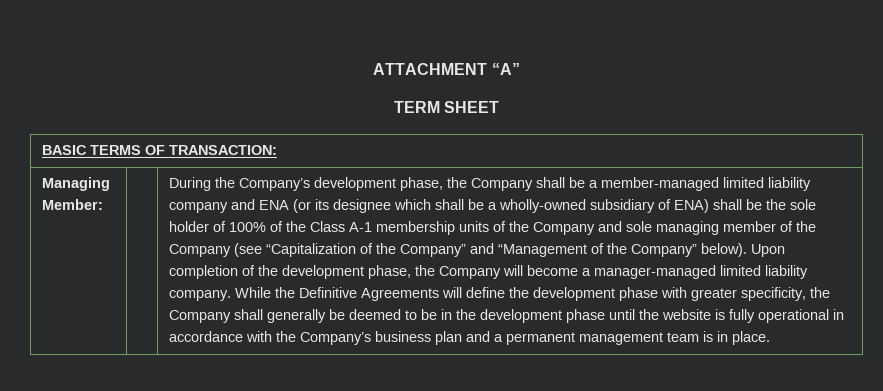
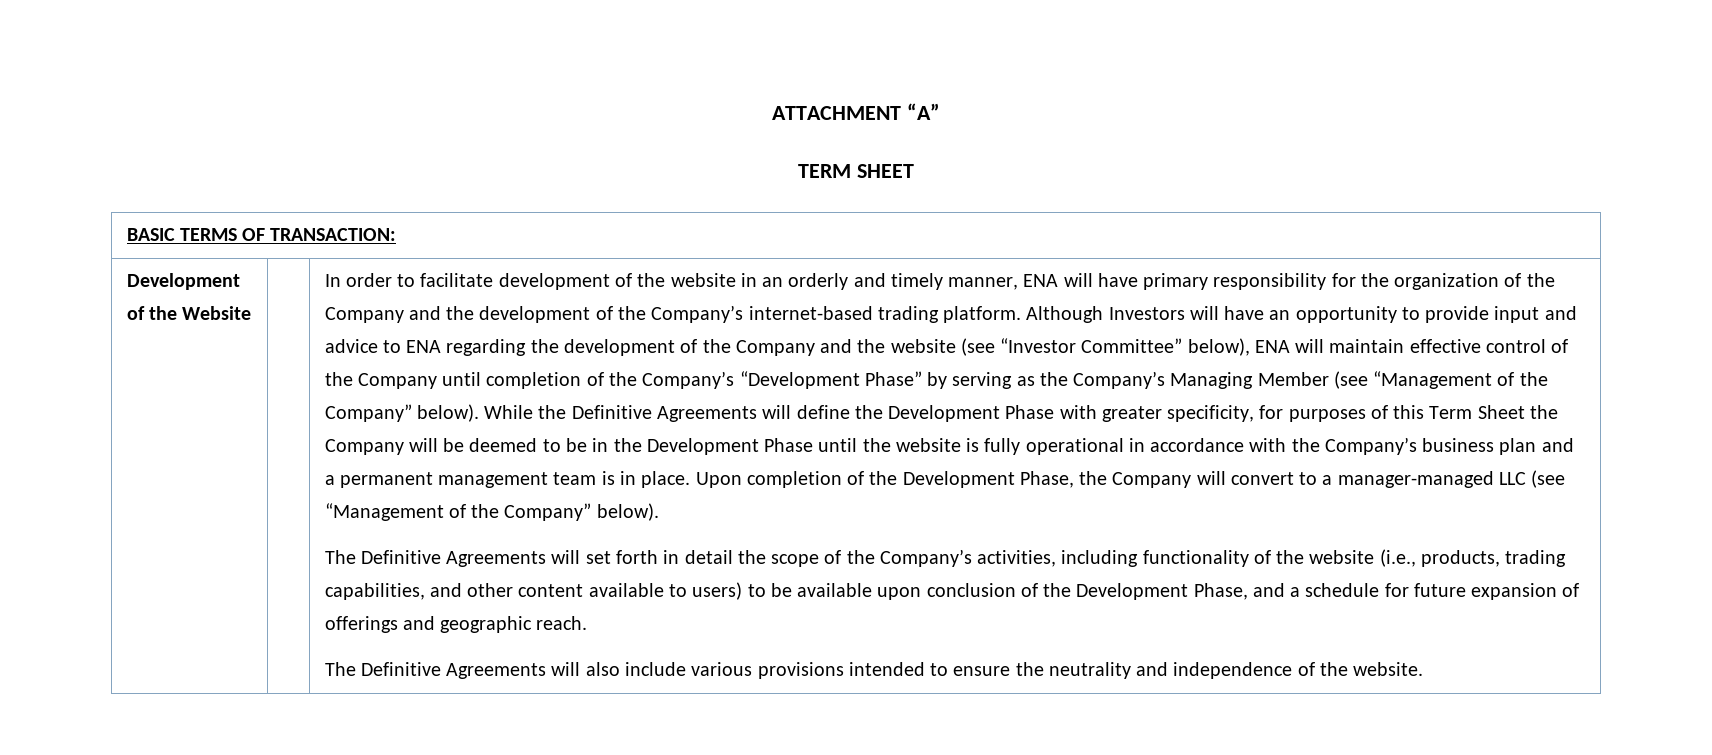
[41,177,110,191] [41,199,103,210] [168,177,811,191] [168,199,816,213] [168,221,816,235] [168,243,785,257] [168,265,808,279] [168,290,231,301] Managing Member: | | During the Company’s development phase, the Company shall be a member-managed limited liability company and ENA (or its designee which shall be a wholly-owned subsidiary of ENA) shall be the sole holder of 100% of the Class A-1 membership units of the Company and sole managing member of the Company (see “Capitalization of the Company” and “Management of the Company” below). Upon completion of the development phase, the Company will become a manager-managed limited liability company. -> [126,273,240,290] [126,306,252,320] [324,273,1555,290] [324,305,1577,323] [324,338,1569,356] [324,371,1548,389] [324,404,479,422] Development of the Website | | In order to facilitate development of the website in an orderly and timely manner, ENA will have primary responsibility for the organization of the Company and the development of the Company’s internet-based trading platform. Although Investors will have an opportunity to provide input and advice to ENA regarding the development of the Company and the website (see “Investor Committee” below), ENA will maintain effective control of the Company until completion of the Company’s “Development Phase” by serving as the Company’s Managing Member (see “Management of the Company” below).
[532,287,658,301] development phase -> [888,405,1055,422] Development Phase
[809,287,830,298] [168,309,326,323] the Company shall generally -> [1259,405,1558,422] [324,438,438,455] for purposes of this Term Sheet the Company will
[479,309,605,323] development phase -> [646,438,814,455] Development Phase
(770, 338) none -> [695,470,1566,488] [324,503,659,521] [324,549,1567,567] [324,582,1580,600] [324,616,588,633] [324,662,1424,679] Upon completion of the Development Phase, the Company will convert to a manager-managed LLC (see “Management of the Company” below). // The Definitive Agreements will set forth in detail the scope of the Company’s activities, including functionality of the website (i.e., products, trading capabilities, and other content available to users) to be available upon conclusion of the Development Phase, and a schedule for future expansion of offerings and geographic reach. // The Definitive Agreements will also include various provisions intended to ensure the neutrality and independence of the website.

